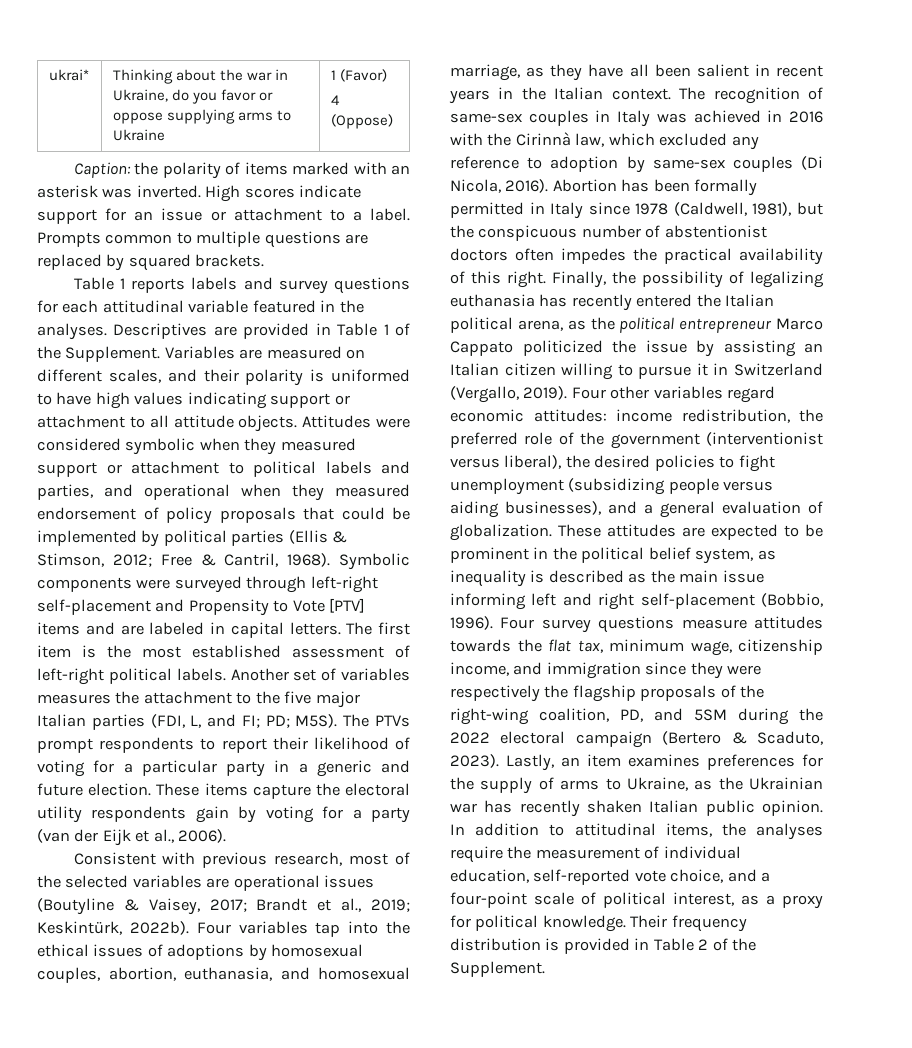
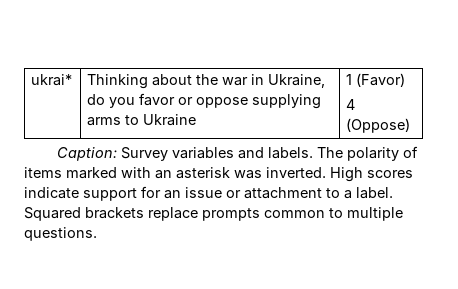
[134,162,159,175] the -> [121,147,344,161] Survey variables and labels. The
[37,231,369,248] [37,254,265,271] [73,277,410,294] [37,300,364,313] [37,323,411,340] [37,346,366,362] [37,369,410,386] [37,392,350,409] [37,415,410,432] [37,438,356,455] [37,461,410,477] [37,484,410,501] [37,507,410,524] [37,530,348,547] [37,553,410,570] [37,576,378,593] [37,598,366,616] [37,622,410,638] [37,645,410,658] [37,668,410,685] [37,691,360,708] [37,714,410,730] [37,737,410,753] [37,760,410,777] [37,783,410,799] [37,806,410,823] [37,829,227,846] [73,852,411,868] [37,875,375,891] [37,898,410,915] [37,921,410,937] [37,944,364,961] [37,967,410,983] [450,64,823,81] [449,87,823,104] [450,110,823,127] [450,132,759,150] [450,156,823,173] [450,179,758,196] [450,202,823,219] [450,225,767,241] [450,248,823,265] [450,271,824,288] [450,294,775,311] [450,317,823,333] [450,340,823,357] [450,363,823,380] [450,386,776,403] [450,409,823,423] [450,432,823,449] [450,455,775,472] [450,478,774,495] [450,501,823,518] [450,524,823,541] [450,547,776,564] [450,570,764,587] [450,593,823,610] [450,616,823,633] [450,639,823,656] [450,662,762,679] [450,685,765,702] [450,708,823,725] [450,731,823,748] [450,754,823,771] [450,777,823,794] [450,800,823,817] [450,823,823,840] [450,846,741,863] [450,869,771,885] [450,892,823,909] [450,915,747,932] [450,938,757,954] [450,961,545,977] Prompts common to multiple questions are replaced by squared brackets. // Table 1 reports labels and survey questions for each attitudinal variable featured in the analyses. Descriptives are provided in Table 1 of the Supplement. Variables are measured on different scales, and their polarity is uniformed to have high values indicating support or attachment to all attitude objects. Attitudes were considered symbolic when they measured support or attachment to political labels and parties, and operational when they measured endorsement of policy proposals that could be implemented by political parties (Ellis & Stimson, 2012; Free & Cantril, 1968). Symbolic components were surveyed through left-right self-placement and Propensity to Vote [PTV] items and are labeled in capital letters. The first item is the most established assessment of left-right political labels. Another set of variables measures the attachment to the five major Italian parties (FDI, L, and FI; PD; M5S). The PTVs prompt respondents to report their likelihood of voting for a particular party in a generic and future election. These items capture the electoral utility respondents gain by voting for a party (van der Eijk et al., 2006). // Consistent with previous research, most of the selected variables are operational issues (Boutyline & Vaisey, 2017; Brandt et al., 2019; Keskintürk, 2022b). Four variables tap into the ethical issues of adoptions by homosexual couples, abortion, euthanasia, and homosexual marriage, as they have all been salient in recent years in the Italian context. The recognition of same-sex couples in Italy was achieved in 2016 with the Cirinnà law, which excluded any reference to adoption by same-sex couples (Di Nicola, 2016). Abortion has been formally permitted in Italy since 1978 (Caldwell, 1981), but the conspicuous number of abstentionist doctors often impedes the practical availability of this right. Finally, the possibility of legalizing euthanasia has recently entered the Italian political arena, as the political entrepreneur Marco Cappato politicized the issue by assisting an Italian citizen willing to pursue it in Switzerland (Vergallo, 2019). Four other variables regard economic attitudes: income redistribution, the preferred role of the government (interventionist versus liberal), the desired policies to fight unemployment (subsidizing people versus aiding businesses), and a general evaluation of globalization. These attitudes are expected to be prominent in the political belief system, as inequality is described as the main issue informing left and right self-placement (Bobbio, 1996). Four survey questions measure attitudes towards the flat tax, minimum wage, citizenship income, and immigration since they were respectively the flagship proposals of the right-wing coalition, PD, and 5SM during the 2022 electoral campaign (Bertero & Scaduto, 2023). Lastly, an item examines preferences for the supply of arms to Ukraine, as the Ukrainian war has recently shaken Italian public opinion. In addition to attitudinal items, the analyses require the measurement of individual education, self-reported vote choice, and a four-point scale of political interest, as a proxy for political knowledge. Their frequency distribution is provided in Table 2 of the Supplement. -> [24,207,403,221] [24,227,97,241] Squared brackets replace prompts common to multiple questions.

